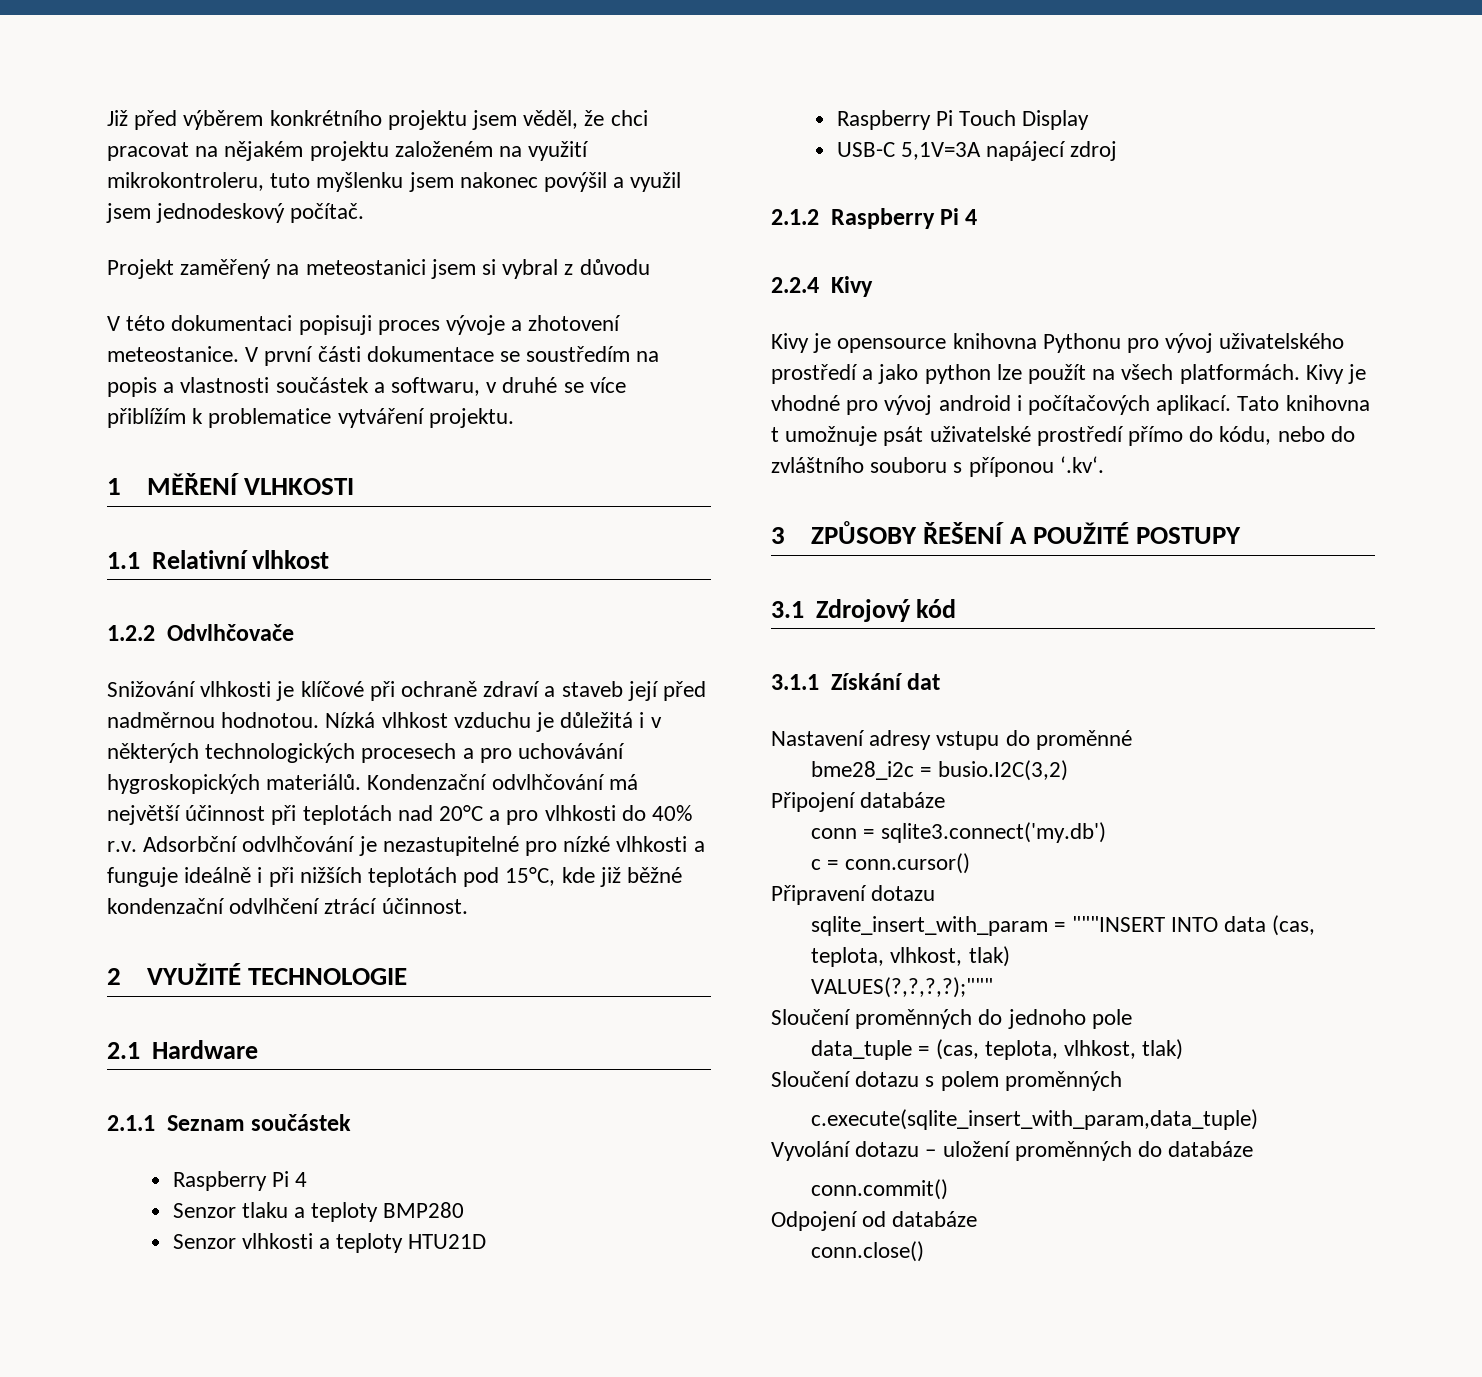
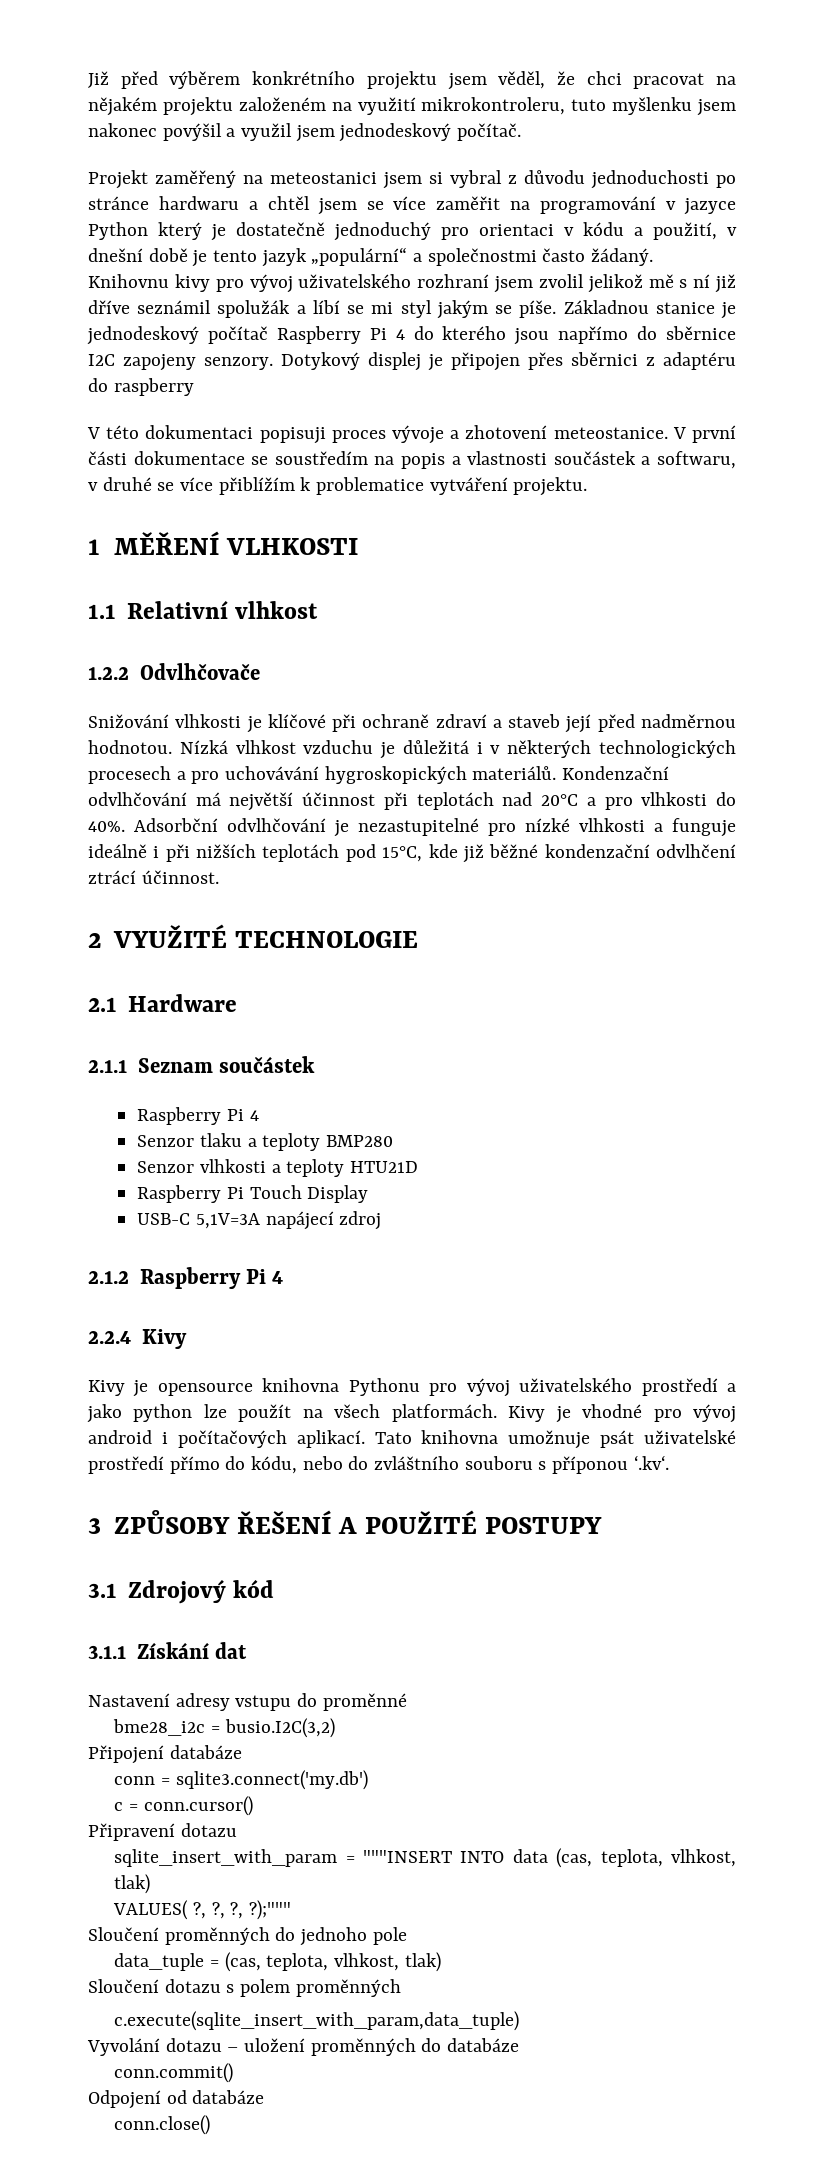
(650, 267) none -> [591,170,736,189] [88,196,736,215] [88,222,737,241] [88,247,654,267] [88,274,737,293] [88,300,736,319] [87,326,736,345] [88,352,736,371] [88,378,194,396] jednoduchosti po stránce hardwaru a chtěl jsem se více zaměřit na programování v jazyce Python který je dostatečně jednoduchý pro orientaci v kódu a použití, v dnešní době je tento jazyk „populární“ a společnostmi často žádaný. Knihovnu kivy pro vývoj uživatelského rozhraní jsem zvolil jelikož mě s ní již dříve seznámil spolužák a líbí se mi styl jakým se píše. Základnou stanice je jednodeskový počítač Raspberry Pi 4 do kterého jsou napřímo do sběrnice I2C zapojeny senzory. Dotykový displej je připojen přes sběrnici z adaptéru do raspberry
[652,805,693,821] [107,841,137,852] 40% r.v. -> [88,821,125,832] 40%.
[771,427,779,442] t -> (499, 1437) none
[811,977,994,998] VALUES(?,?,?,?);""" -> [113,1900,291,1920] VALUES( ?, ?, ?, ?);"""

